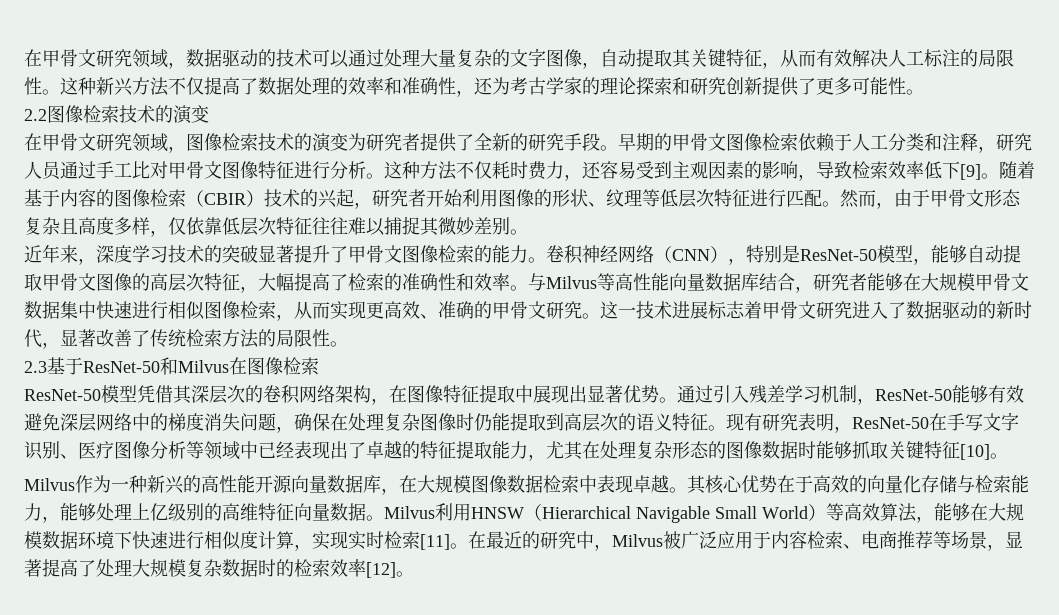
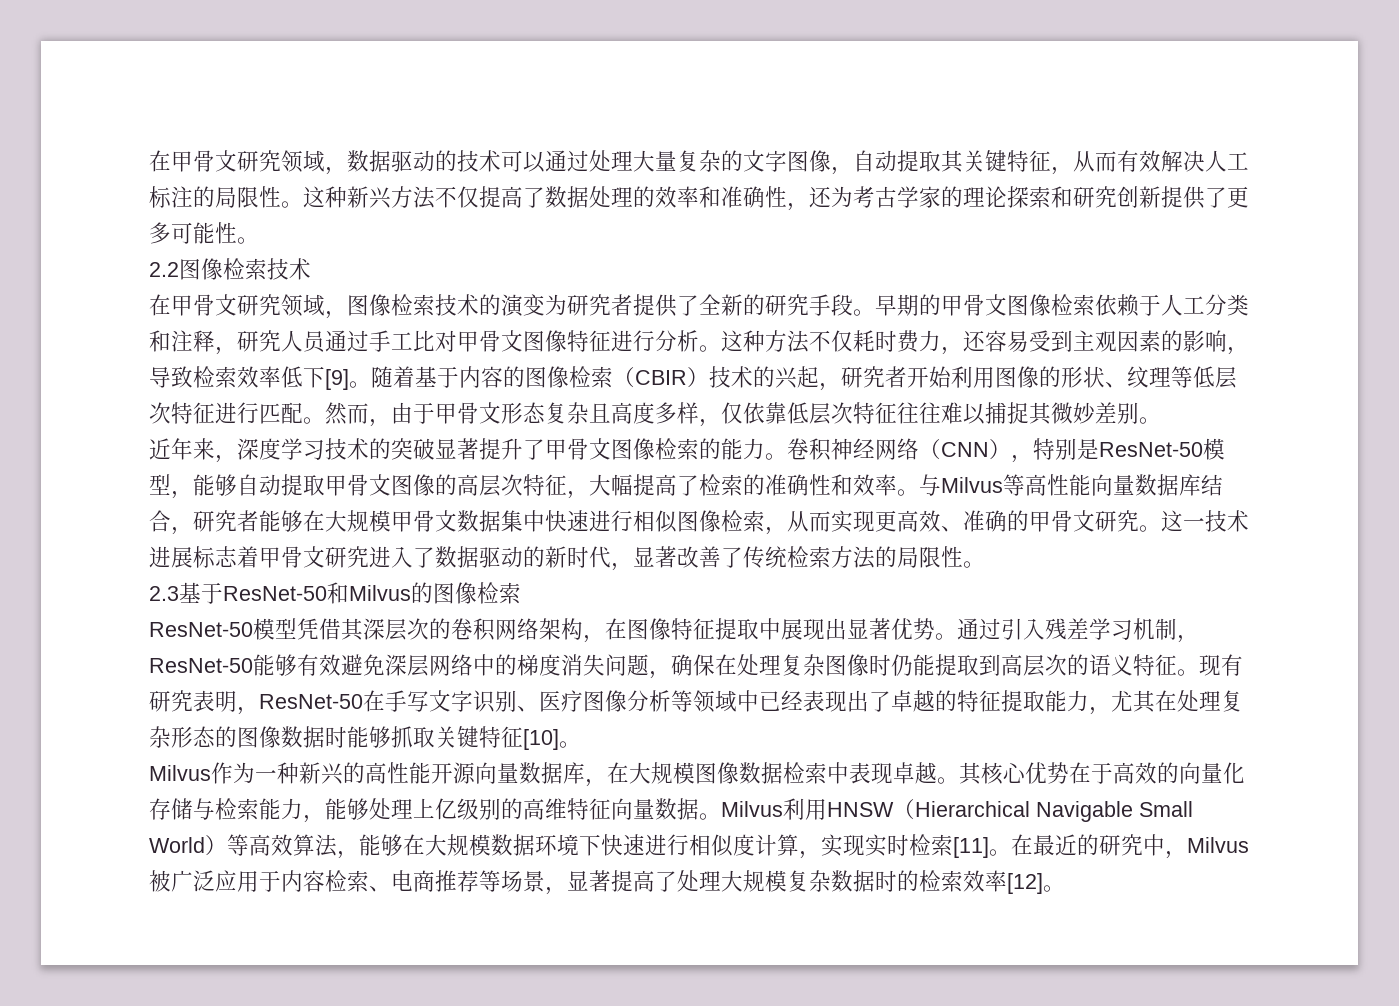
[155,105,209,124] 的演变 -> (311, 269) none
[229,357,247,375] 在 -> [411,582,433,603] 的

